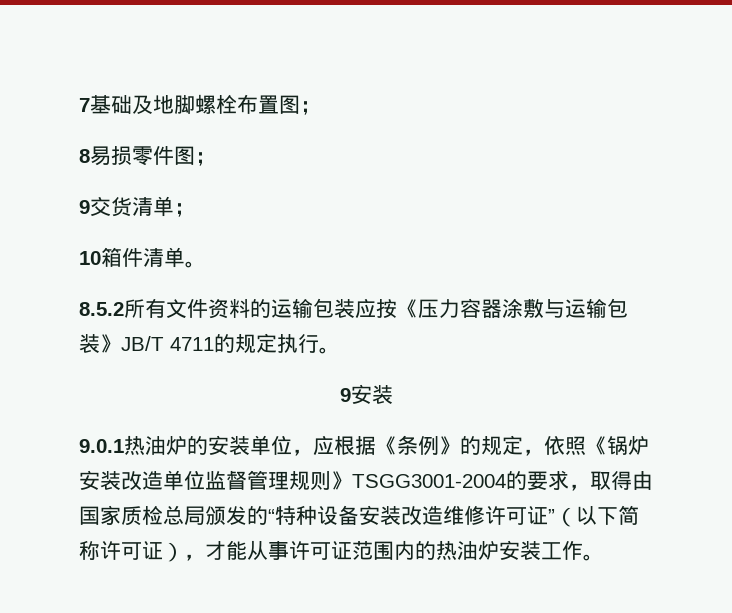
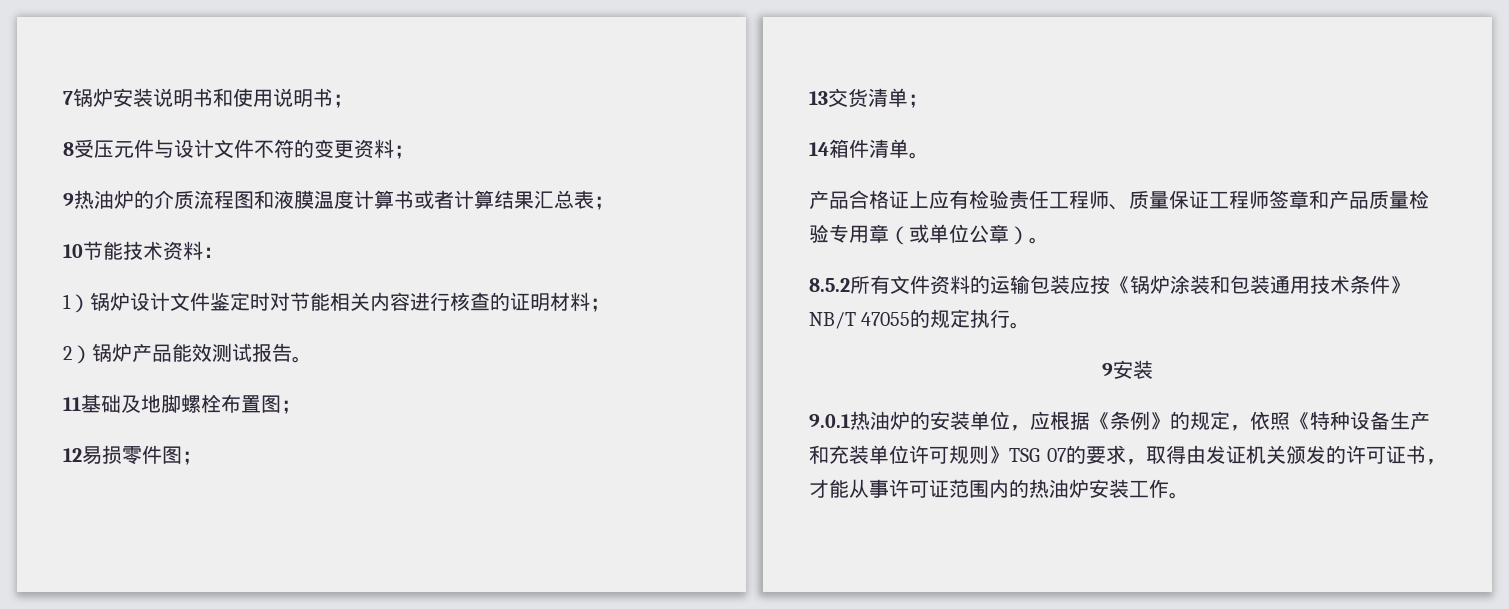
(90, 105) none -> [73,88,353,108] [63,139,414,159] [63,190,614,210] [63,241,223,261] [63,292,610,313] [63,343,312,364] [63,397,81,411] 锅炉安装说明书和使用说明书； // 8受压元件与设计文件不符的变更资料； // 9热油炉的介质流程图和液膜温度计算书或者计算结果汇总表； // 10节能技术资料： // 1）锅炉设计文件鉴定时对节能相关内容进行核查的证明材料； // 2）锅炉产品能效测试报告。 // 11
[79,149,90,163] 8 -> [63,448,82,462] 12
[79,200,90,214] 9 -> [809,91,828,105] 13
[79,251,101,265] 10 -> [809,142,829,156] 14
(206, 264) none -> [809,190,1429,210] [809,224,1049,245] // 产品合格证上应有检验责任工程师、质量保证工程师签章和产品质量检验专用章（或单位公章）。
[418,298,628,318] [79,334,214,353] 压力容器涂敷与运输包装》JB/T 4711 -> [1130,275,1410,294] [809,312,911,329] 锅炉涂装和包装通用技术条件》NB/T 47055
[607,436,649,455] [79,470,653,491] [79,505,639,527] [79,540,184,562] 锅炉安装改造单位监督管理规则》TSGG3001-2004的要求，取得由国家质检总局颁发的“特种设备安装改造维修许可证”（以下简称许可证） -> [1310,411,1430,430] [809,445,1426,465] 特种设备生产和充装单位许可规则》TSG 07的要求，取得由发证机关颁发的许可证书

